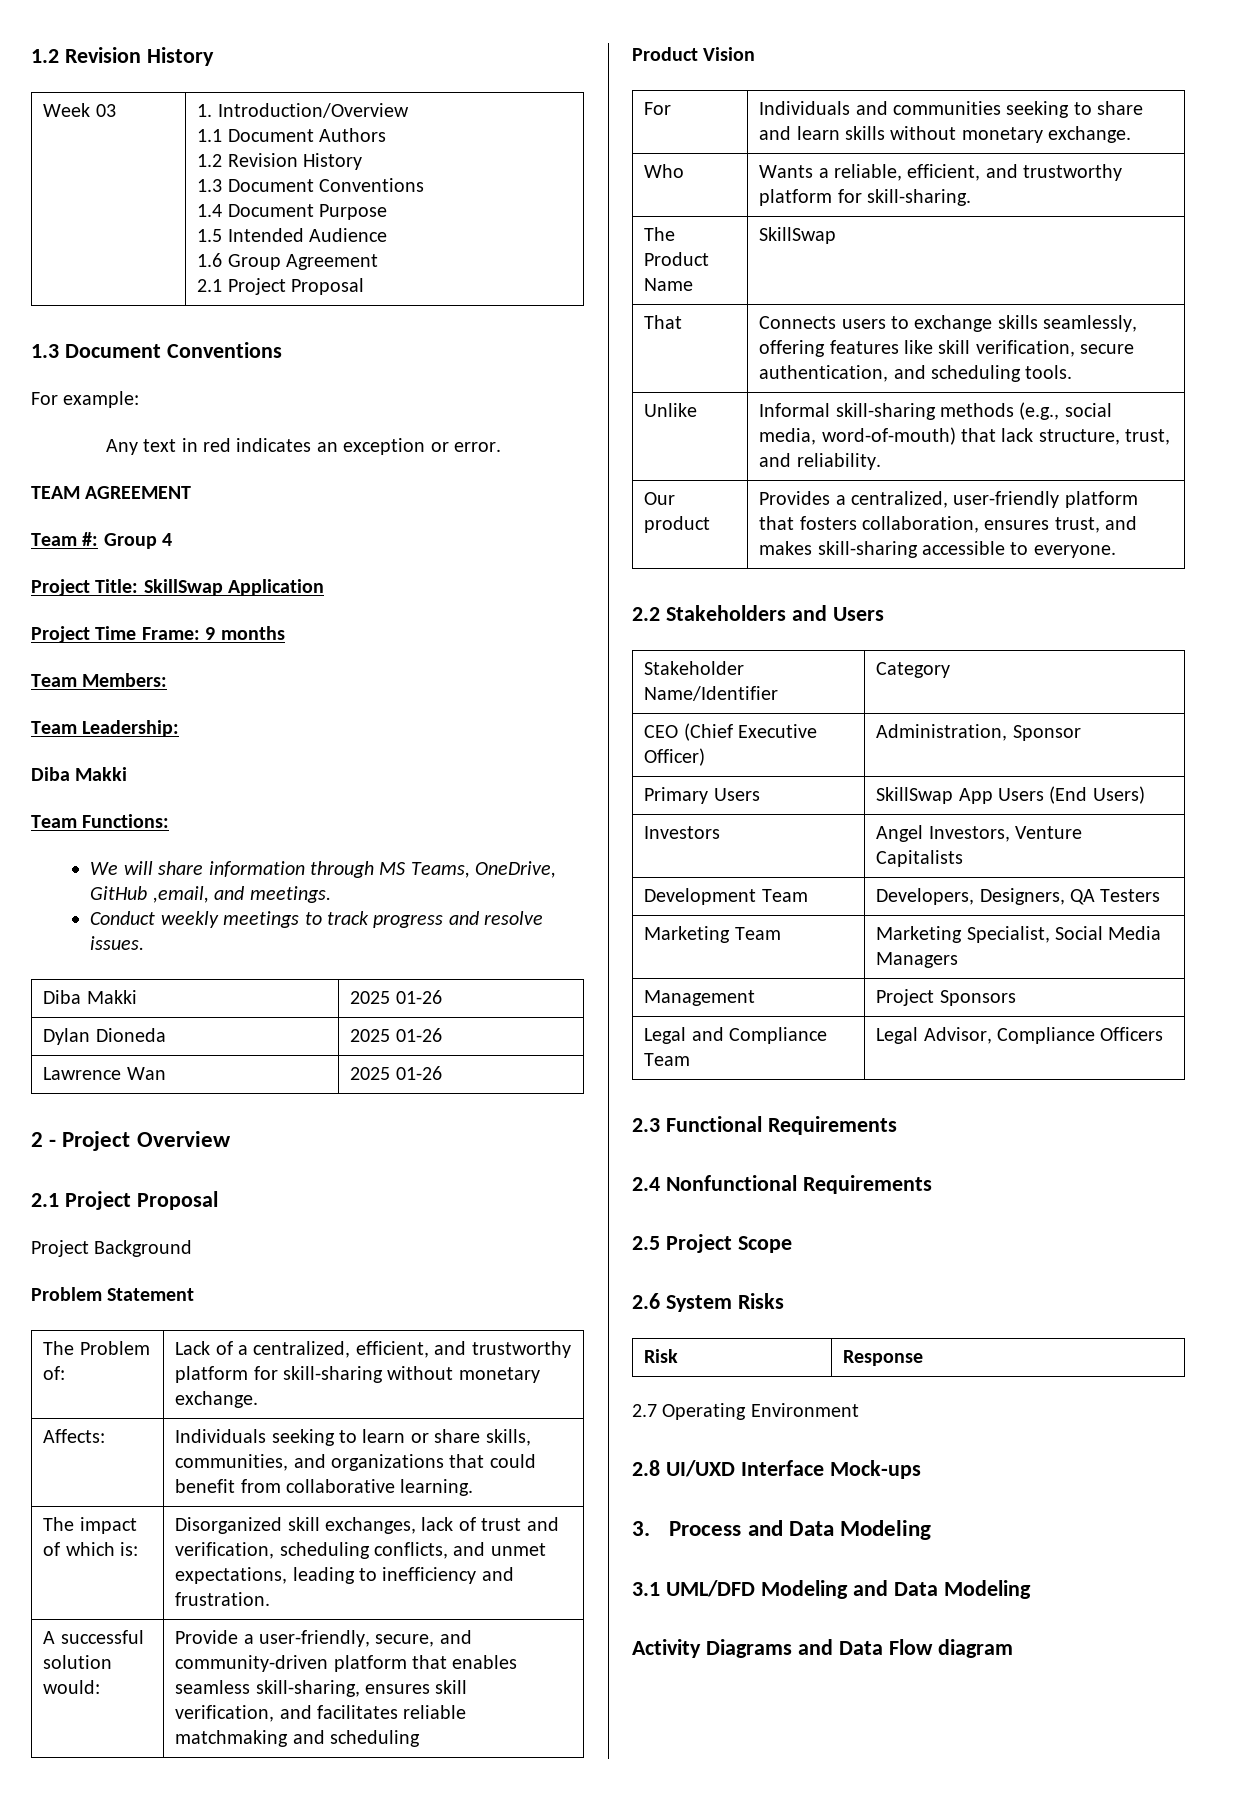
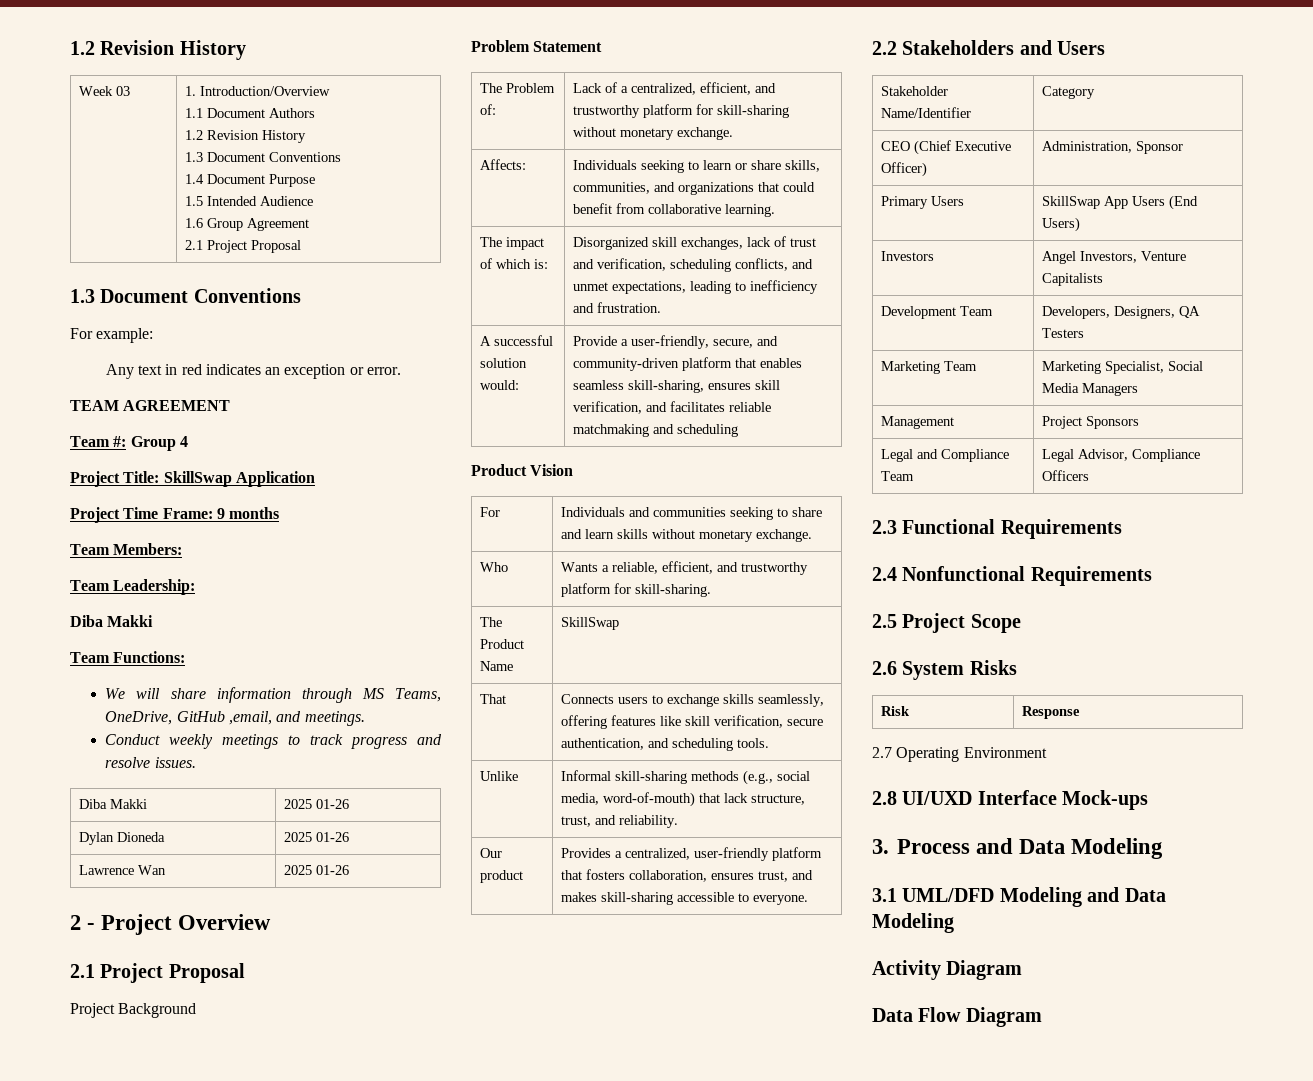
[705,1639,833,1658] Diagrams and -> [946,960,1023,980] Diagram //
[937,1639,1013,1658] diagram -> [965,1007,1042,1027] Diagram

